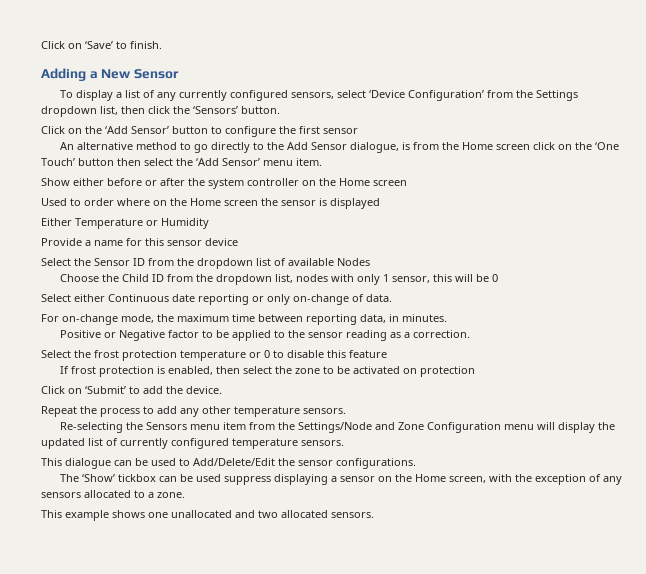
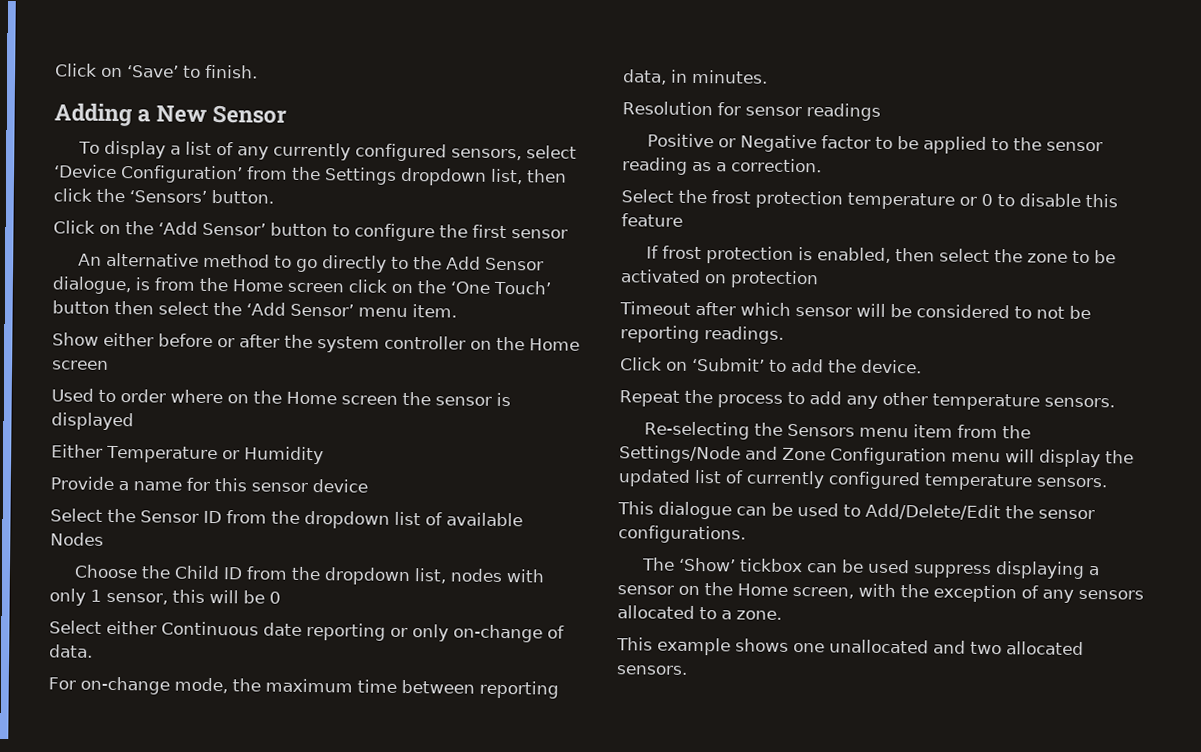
(447, 318) none -> [622,101,881,121] // Resolution for sensor readings
(476, 371) none -> [619,301,1091,320] [620,325,784,344] // Timeout after which sensor will be considered to not be reporting readings.

